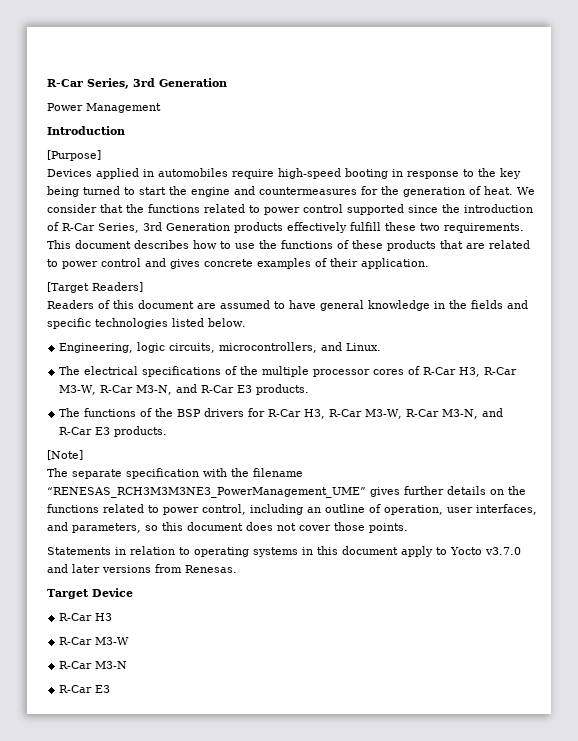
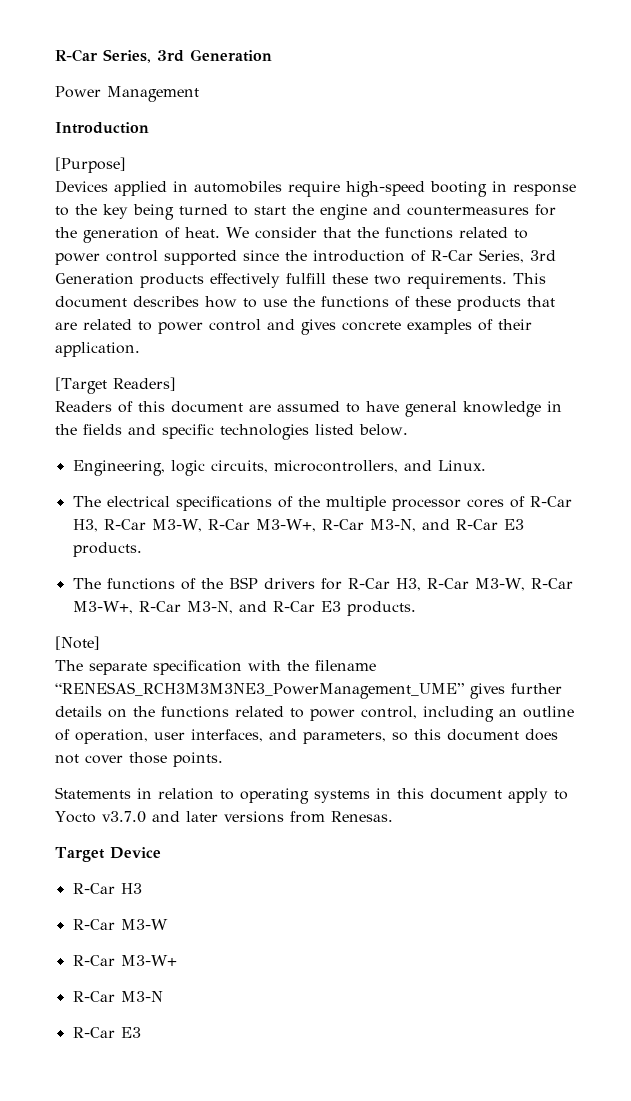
(134, 389) none -> [255,519,364,532] M3-W+, R-Car
(440, 413) none -> [72,601,181,614] M3-W+, R-Car
(130, 641) none -> [72,955,177,966] // R-Car M3-W+

